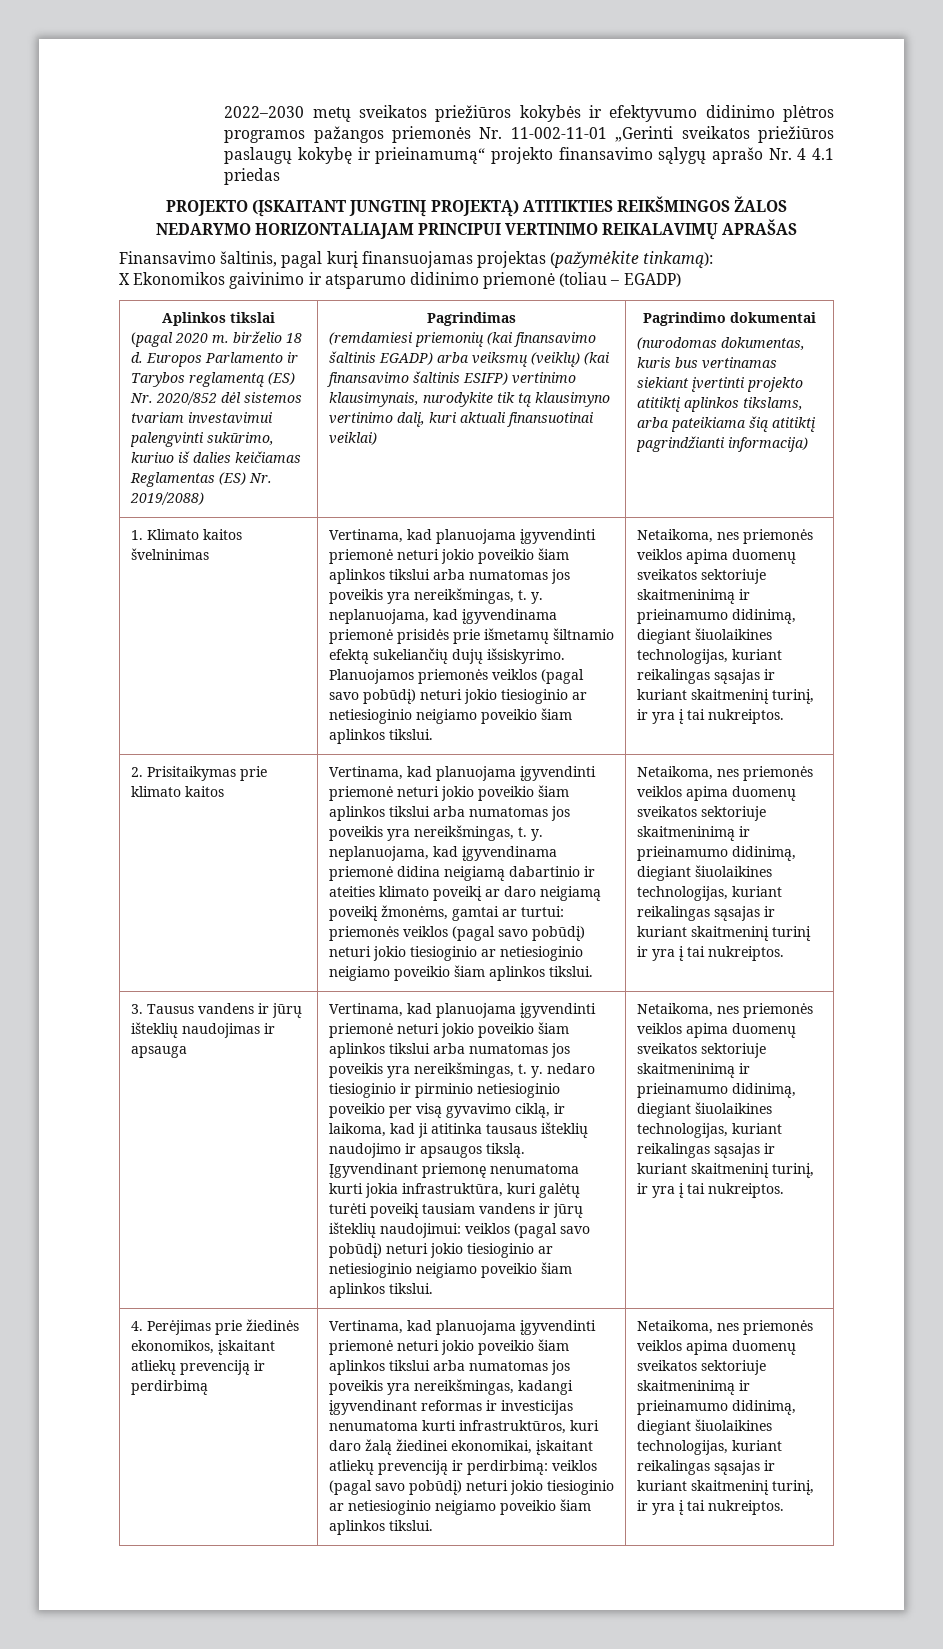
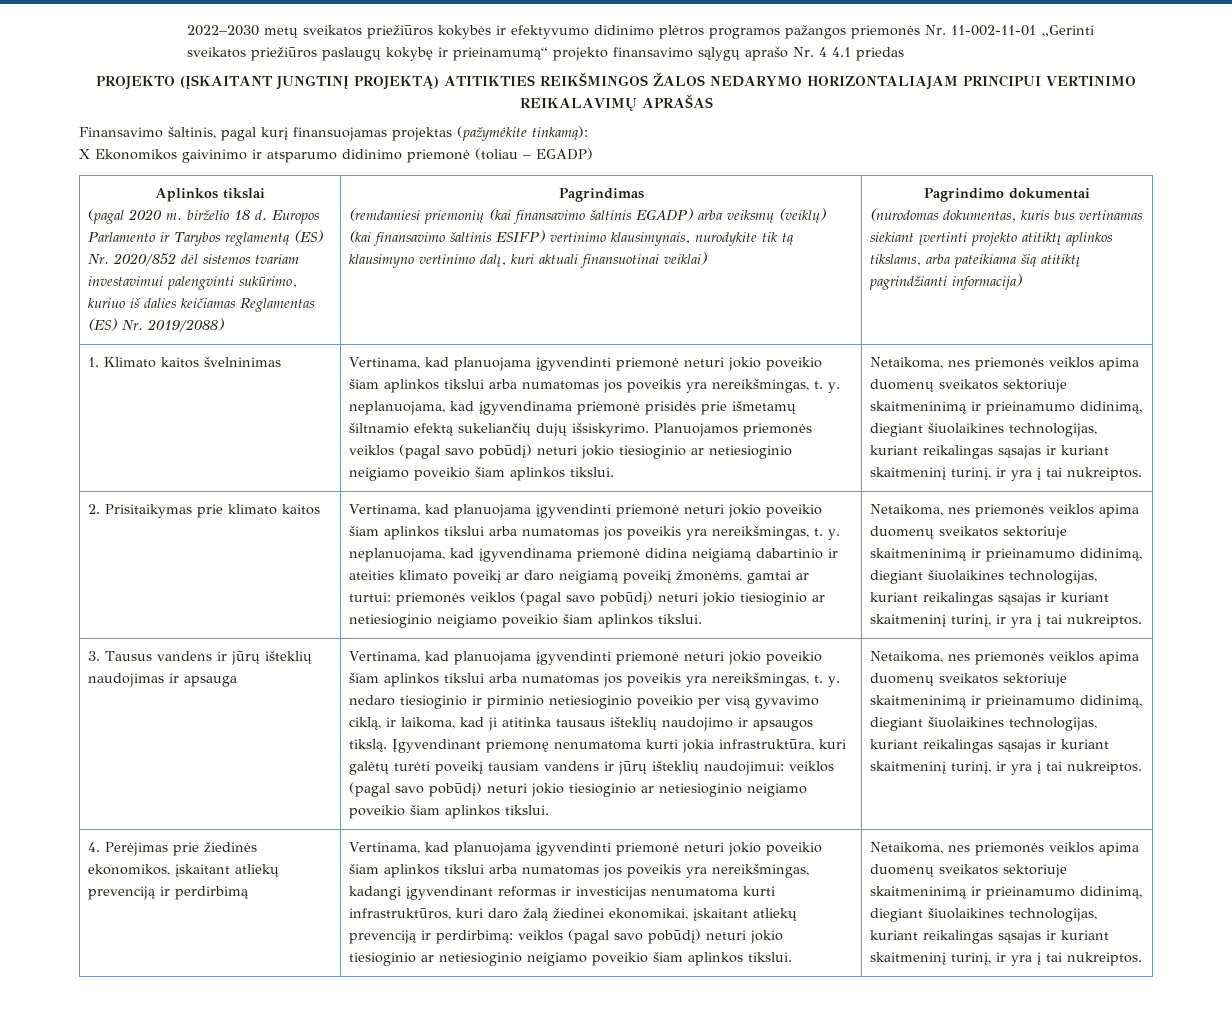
[771,926,811,941] turinį -> [951,614,992,627] turinį,

